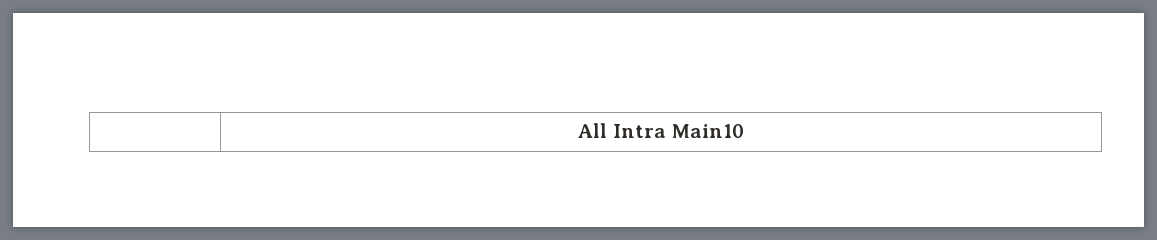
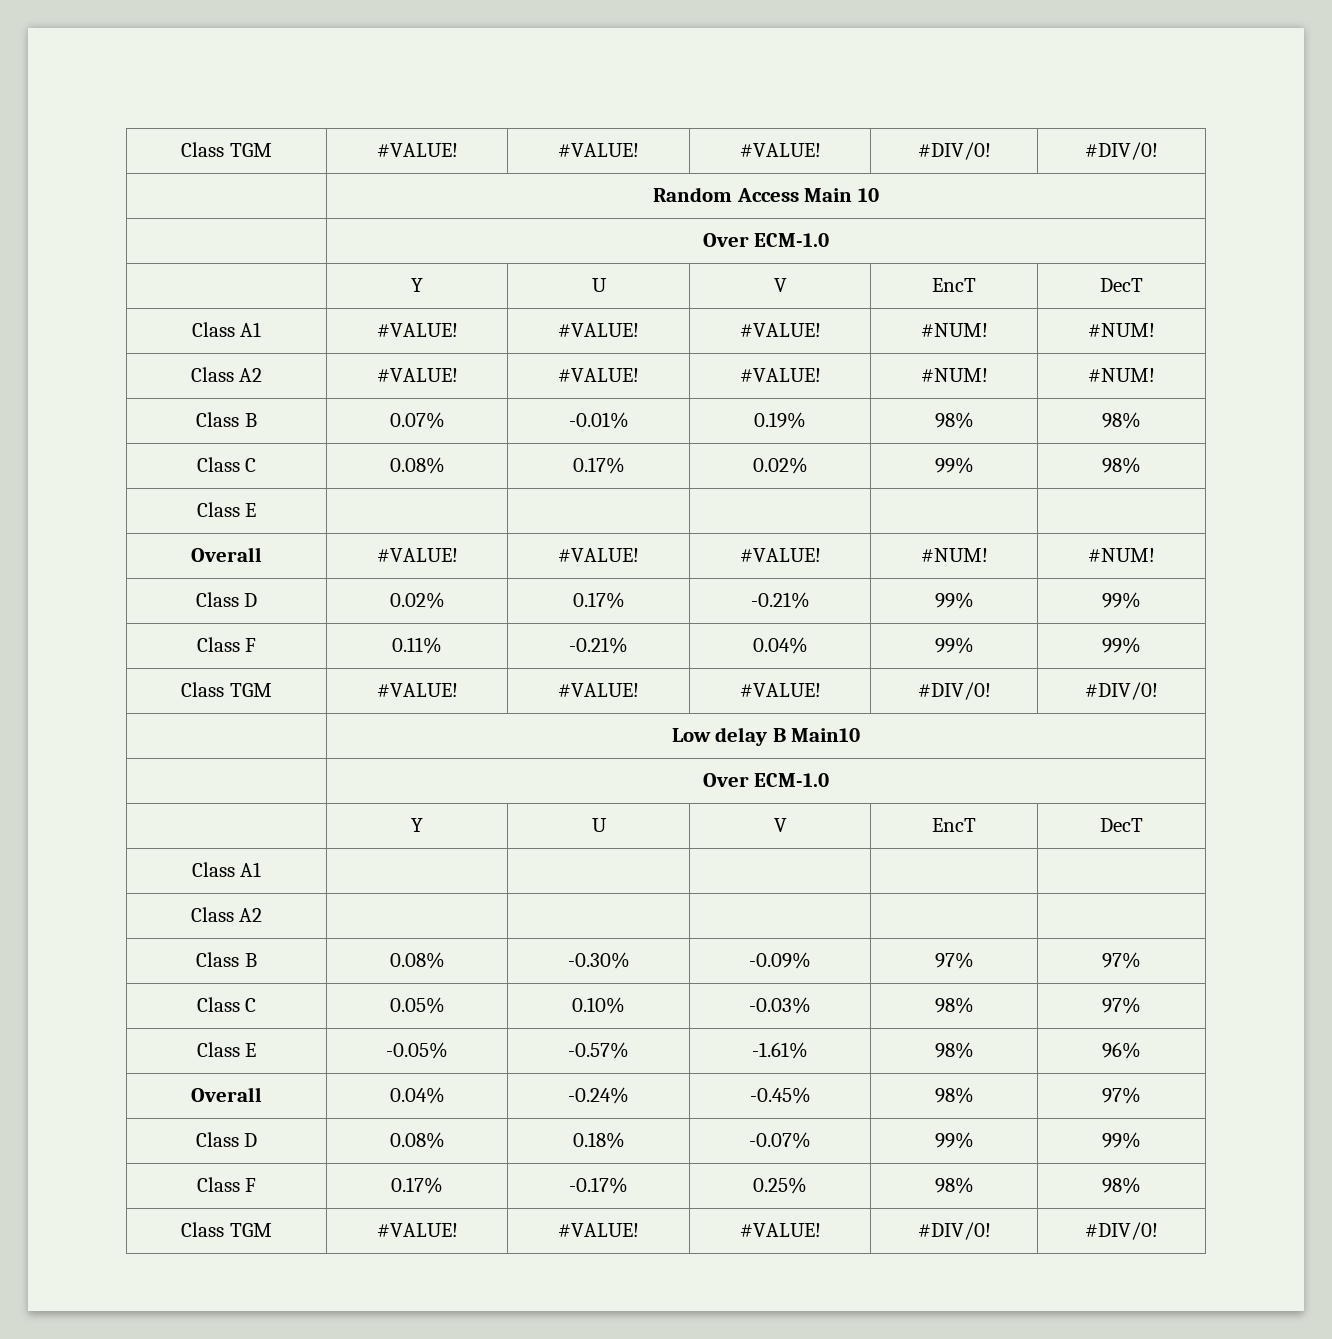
[578,123,744,138] | All Intra Main10 -> [181,142,272,157] [376,143,458,157] [558,143,639,157] [739,143,821,157] [917,142,991,160] [1085,142,1158,160] [653,187,879,202] [702,233,830,247] [411,278,423,292] [591,278,607,292] [773,278,787,292] [932,278,976,292] [1100,278,1143,292] [191,322,262,337] [376,323,458,337] [558,323,639,337] [739,323,821,337] [920,323,988,337] [1088,323,1155,337] [190,367,263,382] [376,368,458,382] [558,368,639,382] [739,368,821,382] [920,368,988,382] [1088,368,1155,382] [196,412,257,427] [389,412,445,429] [568,412,629,429] [754,412,806,429] [934,412,974,429] [1102,412,1141,429] [196,457,257,472] [389,457,445,474] [572,457,625,474] [752,457,808,474] [934,457,974,474] [1102,457,1141,474] [196,502,257,517] [191,547,262,562] [376,548,458,562] [558,548,639,562] [739,548,821,562] [920,548,988,562] [1088,548,1155,562] [195,592,258,607] [389,592,445,609] [572,592,625,609] [750,592,810,609] [934,592,974,609] [1102,592,1141,609] [196,637,257,652] [392,637,442,654] [569,637,628,654] [752,637,808,654] [934,637,974,654] [1102,637,1141,654] [181,682,272,697] [376,683,458,697] [558,683,639,697] [739,683,821,697] [917,682,991,700] [1085,682,1158,700] [671,727,861,746] [702,773,830,787] [411,818,423,832] [591,818,607,832] [773,818,787,832] [932,818,976,832] [1100,818,1143,832] [191,862,262,877] [190,907,263,922] [196,952,257,967] [389,952,445,969] [567,952,630,969] [749,952,811,969] [934,952,974,969] [1102,952,1141,969] [196,997,257,1012] [389,997,445,1014] [572,997,625,1014] [749,997,811,1014] [934,997,974,1014] [1102,997,1141,1014] [196,1042,257,1057] [386,1042,448,1059] [568,1042,629,1059] [752,1042,808,1059] [934,1042,974,1059] [1102,1042,1141,1059] [191,1087,262,1102] [389,1087,445,1104] [568,1087,629,1104] [749,1087,811,1104] [934,1087,974,1104] [1102,1087,1141,1104] [195,1132,258,1147] [389,1132,445,1149] [572,1132,625,1149] [749,1132,811,1149] [934,1132,974,1149] [1102,1132,1141,1149] [196,1177,257,1192] [391,1177,443,1194] [569,1177,628,1194] [753,1177,807,1194] [934,1177,974,1194] [1102,1177,1141,1194] [181,1222,272,1237] [376,1223,458,1237] [558,1223,639,1237] [739,1223,821,1237] [917,1222,991,1240] [1085,1222,1158,1240] Class TGM | #VALUE! | #VALUE! | #VALUE! | #DIV/0! | #DIV/0! // | Random Access Main 10 // | Over ECM-1.0 // | Y | U | V | EncT | DecT // Class A1 | #VALUE! | #VALUE! | #VALUE! | #NUM! | #NUM! // Class A2 | #VALUE! | #VALUE! | #VALUE! | #NUM! | #NUM! // Class B | 0.07% | -0.01% | 0.19% | 98% | 98% // Class C | 0.08% | 0.17% | 0.02% | 99% | 98% // Class E | | | | | // Overall | #VALUE! | #VALUE! | #VALUE! | #NUM! | #NUM! // Class D | 0.02% | 0.17% | -0.21% | 99% | 99% // Class F | 0.11% | -0.21% | 0.04% | 99% | 99% // Class TGM | #VALUE! | #VALUE! | #VALUE! | #DIV/0! | #DIV/0! // | Low delay B Main10 // | Over ECM-1.0 // | Y | U | V | EncT | DecT // Class A1 | | | | | // Class A2 | | | | | // Class B | 0.08% | -0.30% | -0.09% | 97% | 97% // Class C | 0.05% | 0.10% | -0.03% | 98% | 97% // Class E | -0.05% | -0.57% | -1.61% | 98% | 96% // Overall | 0.04% | -0.24% | -0.45% | 98% | 97% // Class D | 0.08% | 0.18% | -0.07% | 99% | 99% // Class F | 0.17% | -0.17% | 0.25% | 98% | 98% // Class TGM | #VALUE! | #VALUE! | #VALUE! | #DIV/0! | #DIV/0!

